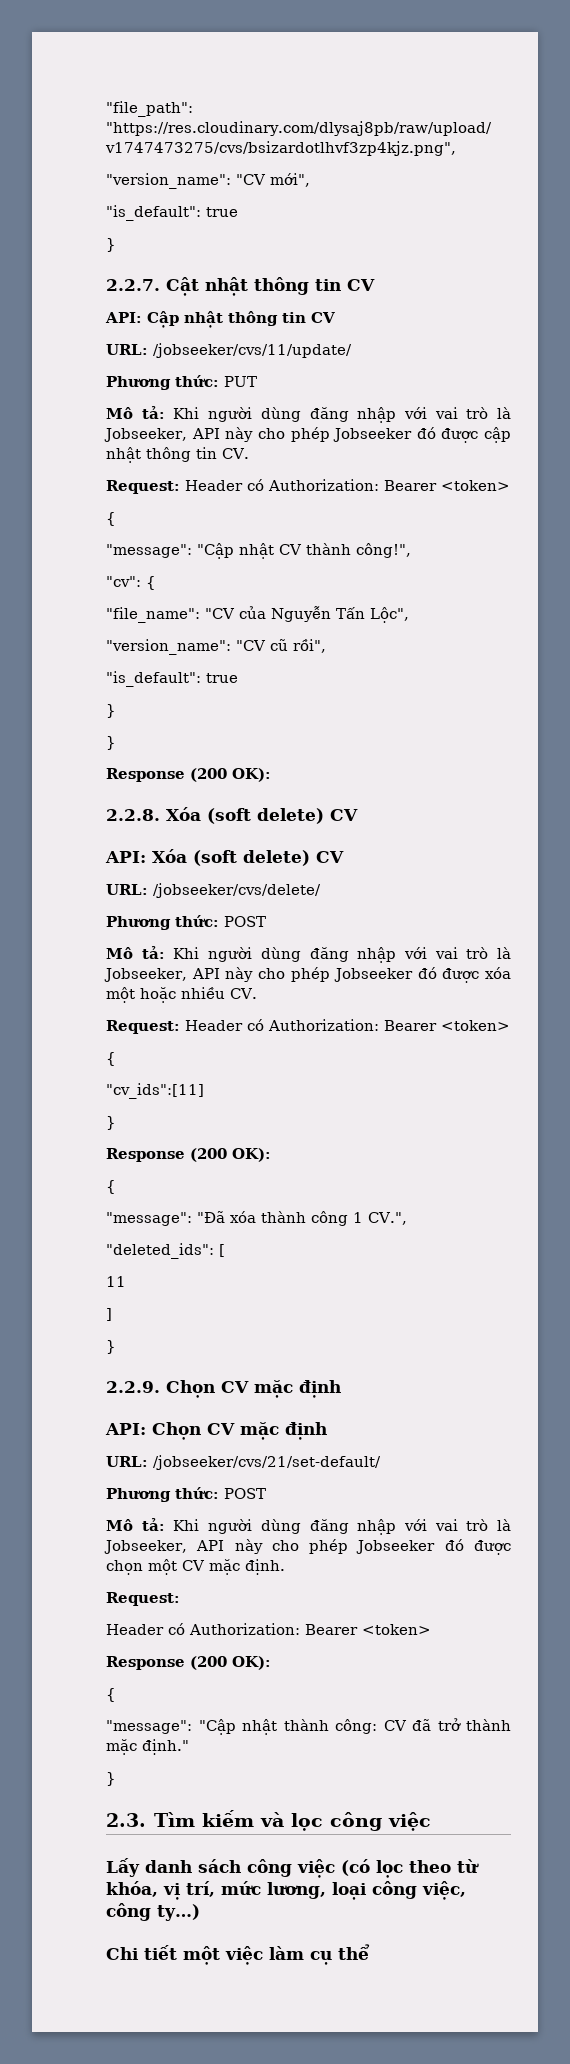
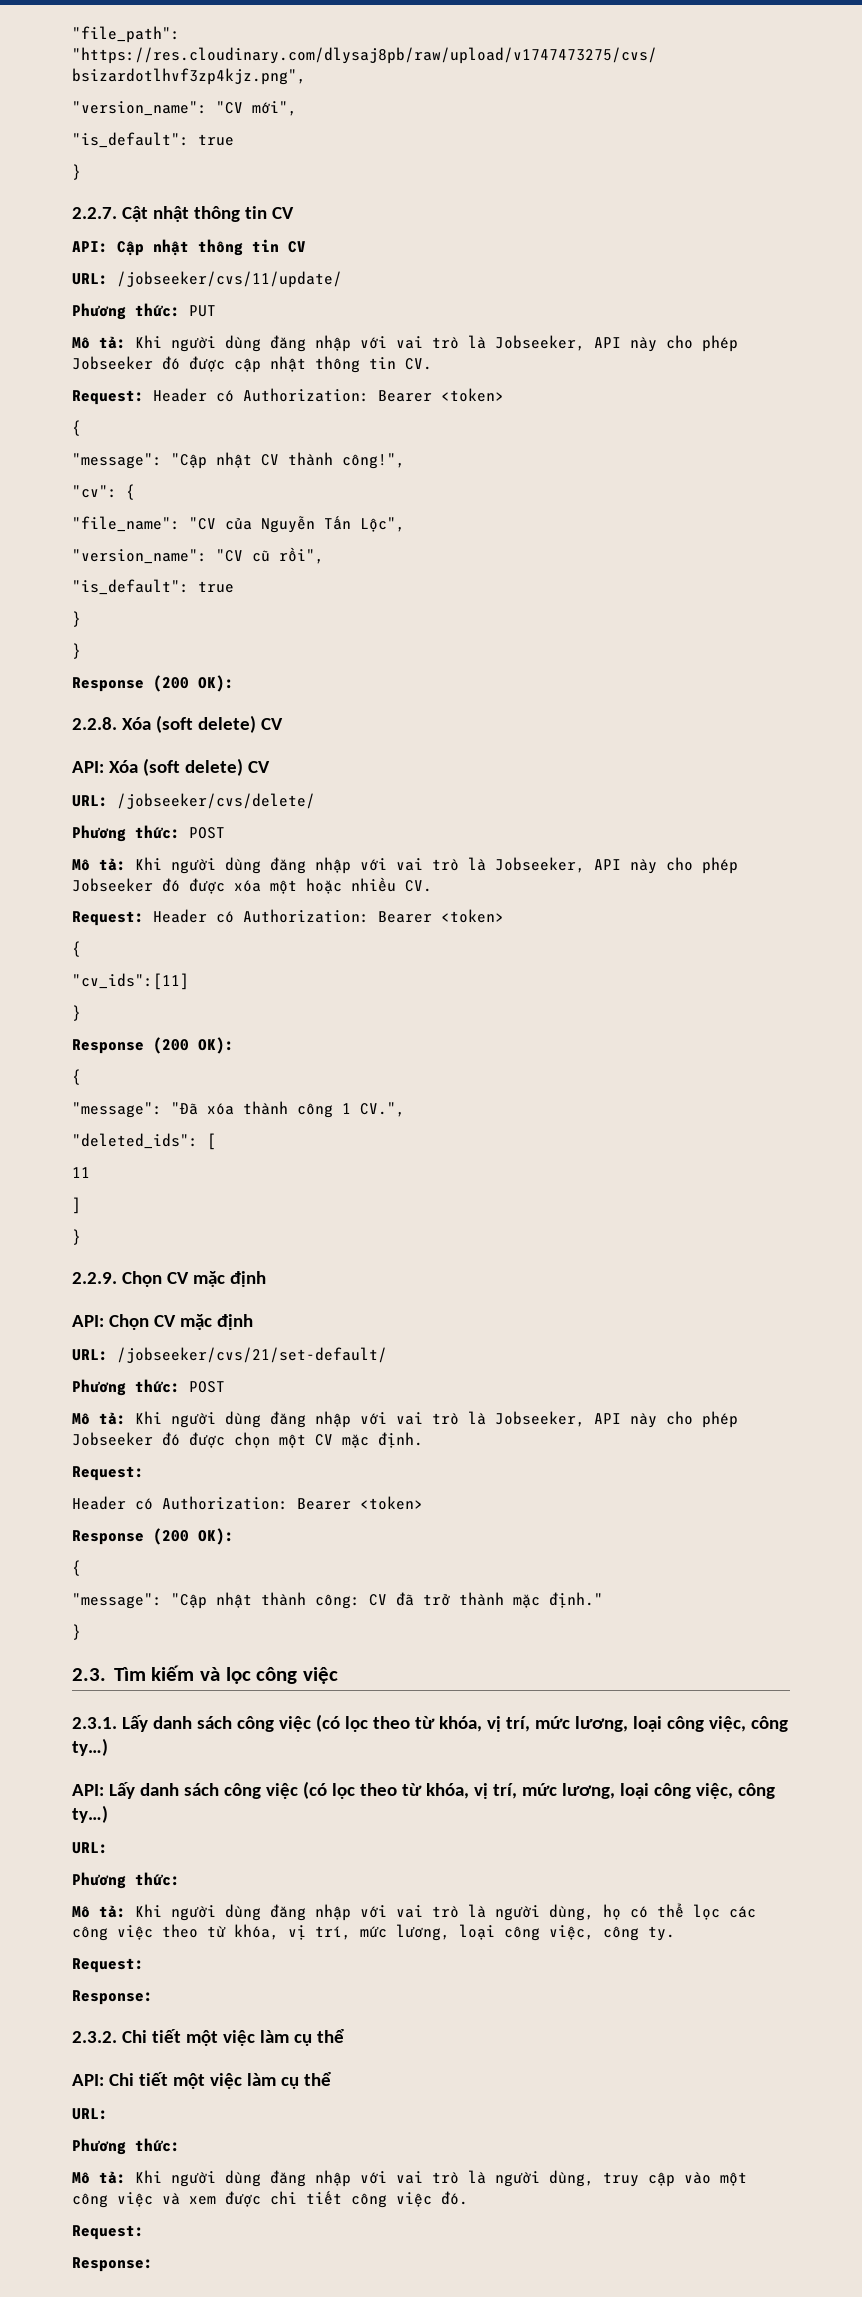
(431, 1821) none -> [72,1717,117,1729] 2.3.1.
[106,1944,370,1965] Chi tiết một việc làm cụ thể -> [72,1781,775,1799] [72,1805,108,1823] [72,1842,108,1854] [72,1872,180,1889] [72,1903,756,1921] [72,1924,675,1941] [72,1958,144,1973] [72,1990,153,2005] [72,2029,344,2046] [72,2072,331,2089] [72,2108,108,2120] [72,2138,180,2155] [72,2170,747,2187] [72,2191,468,2208] [72,2225,144,2240] [72,2257,153,2272] API: Lấy danh sách công việc (có lọc theo từ khóa, vị trí, mức lương, loại công việc, công ty…) // URL: // Phương thức: // Mô tả: Khi người dùng đăng nhập với vai trò là người dùng, họ có thể lọc các công việc theo từ khóa, vị trí, mức lương, loại công việc, công ty. // Request: // Response: // 2.3.2. Chi tiết một việc làm cụ thể // API: Chi tiết một việc làm cụ thể // URL: // Phương thức: // Mô tả: Khi người dùng đăng nhập với vai trò là người dùng, truy cập vào một công việc và xem được chi tiết công việc đó. // Request: // Response:

